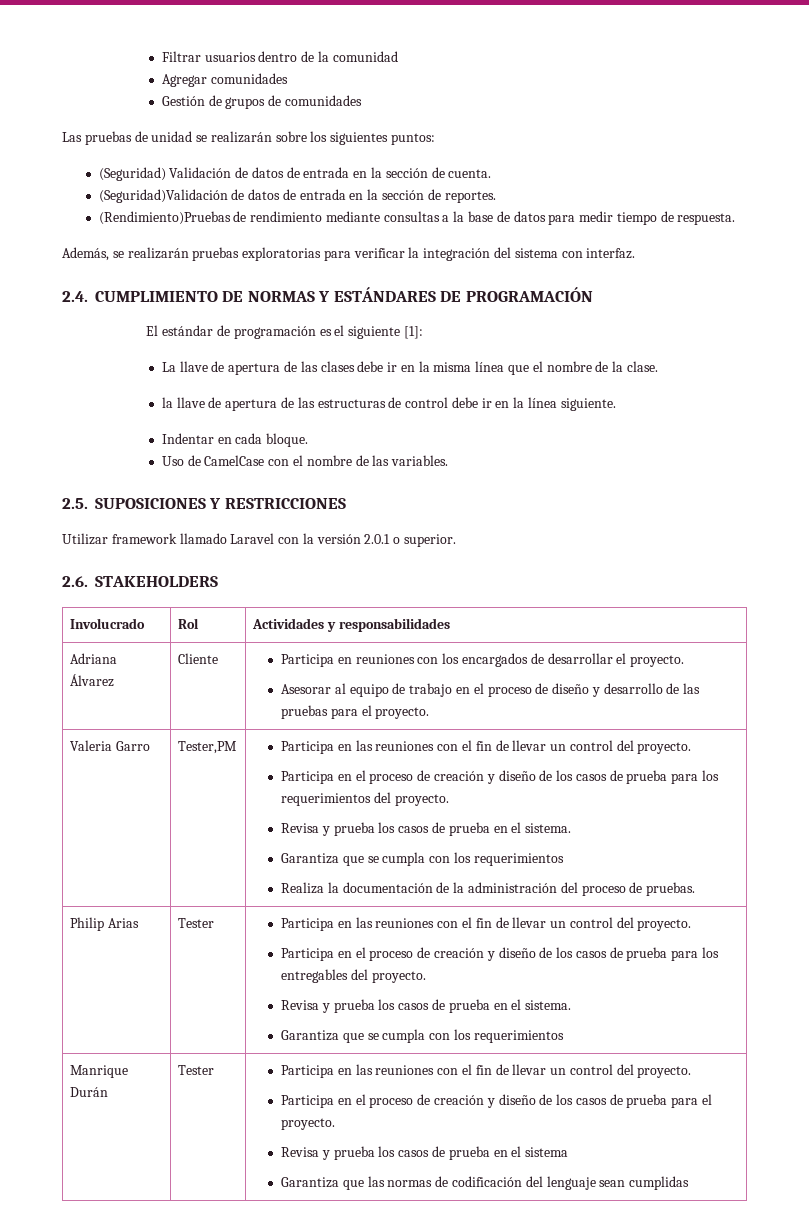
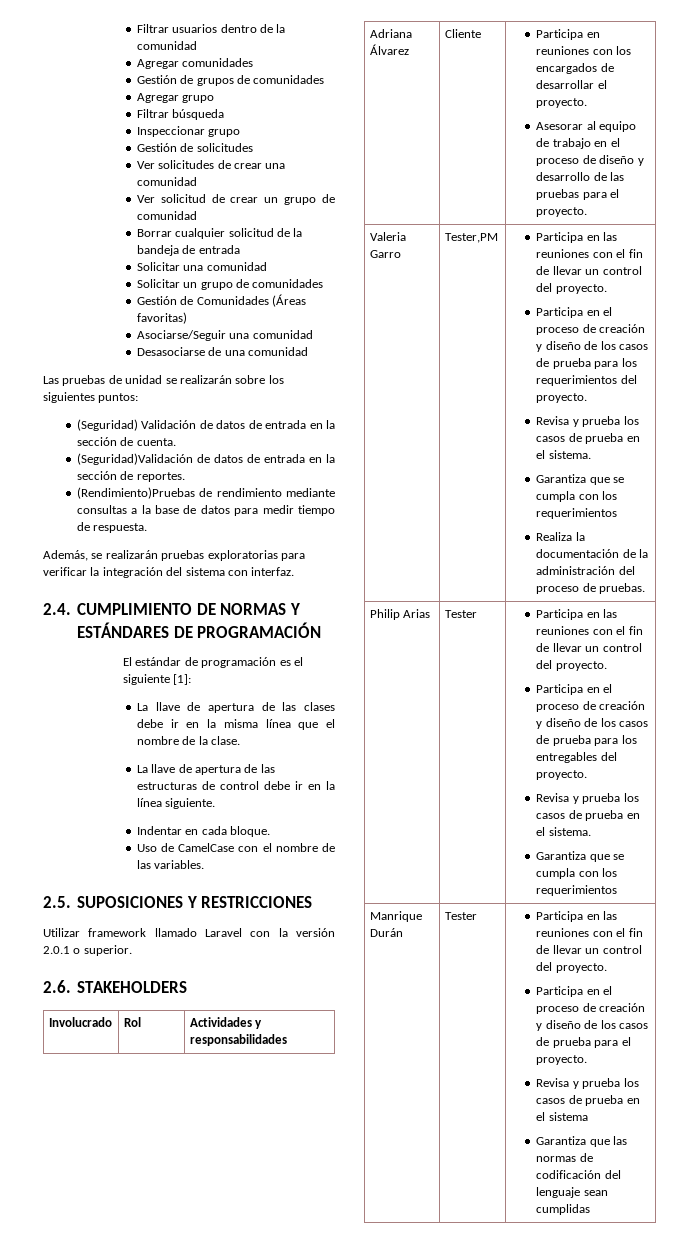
(362, 100) none -> [136,93,215,103] [136,109,225,120] [136,126,241,137] [136,143,253,152] [136,160,286,169] [136,177,197,186] [136,194,336,205] [136,211,197,220] [136,228,303,239] [136,245,240,256] [136,262,267,271] [136,279,324,290] [136,294,306,307] [136,312,187,324] [136,330,313,341] [136,347,308,356] // Agregar grupo // Filtrar búsqueda // Inspeccionar grupo // Gestión de solicitudes // Ver solicitudes de crear una comunidad // Ver solicitud de crear un grupo de comunidad // Borrar cualquier solicitud de la bandeja de entrada // Solicitar una comunidad // Solicitar un grupo de comunidades // Gestión de Comunidades (Áreas favoritas) // Asociarse/Seguir una comunidad // Desasociarse de una comunidad
[161,397,173,408] la -> [136,765,148,773] La

